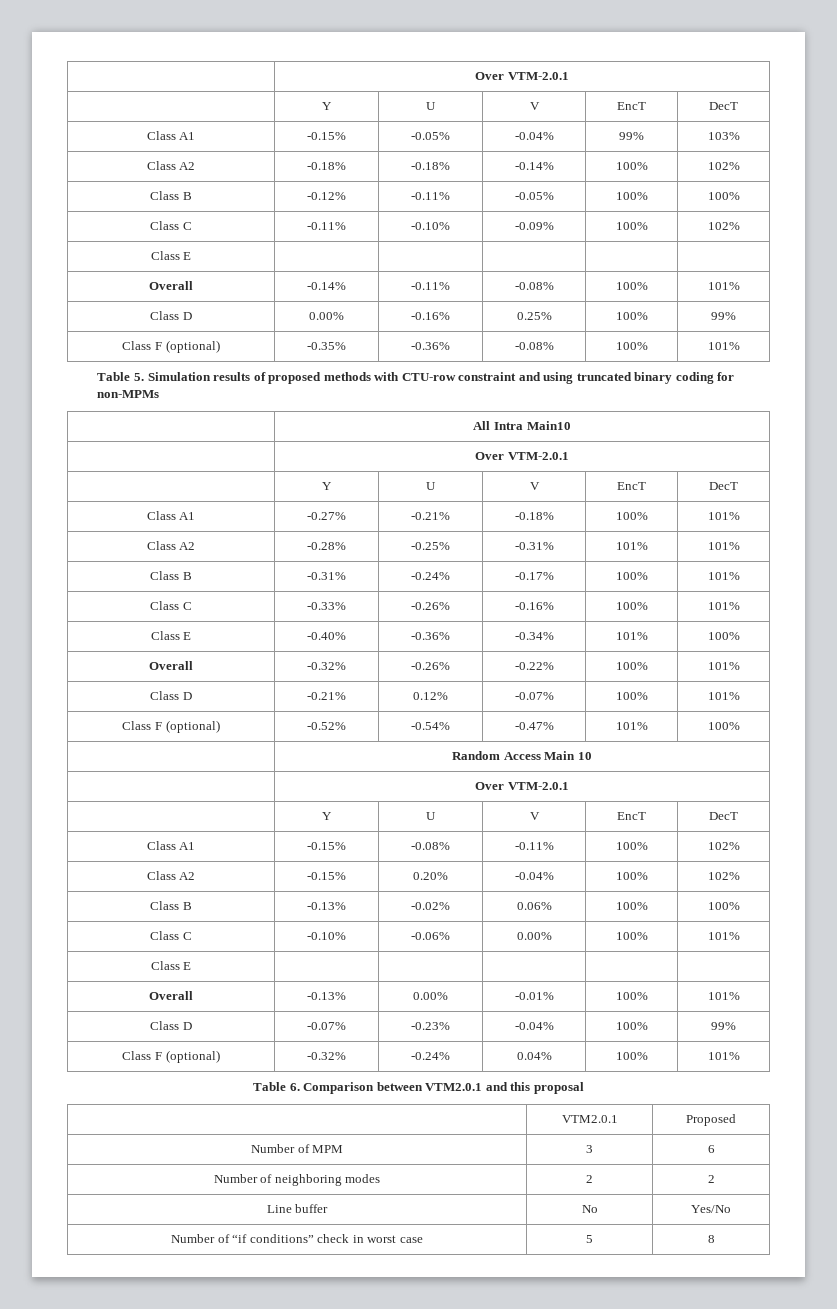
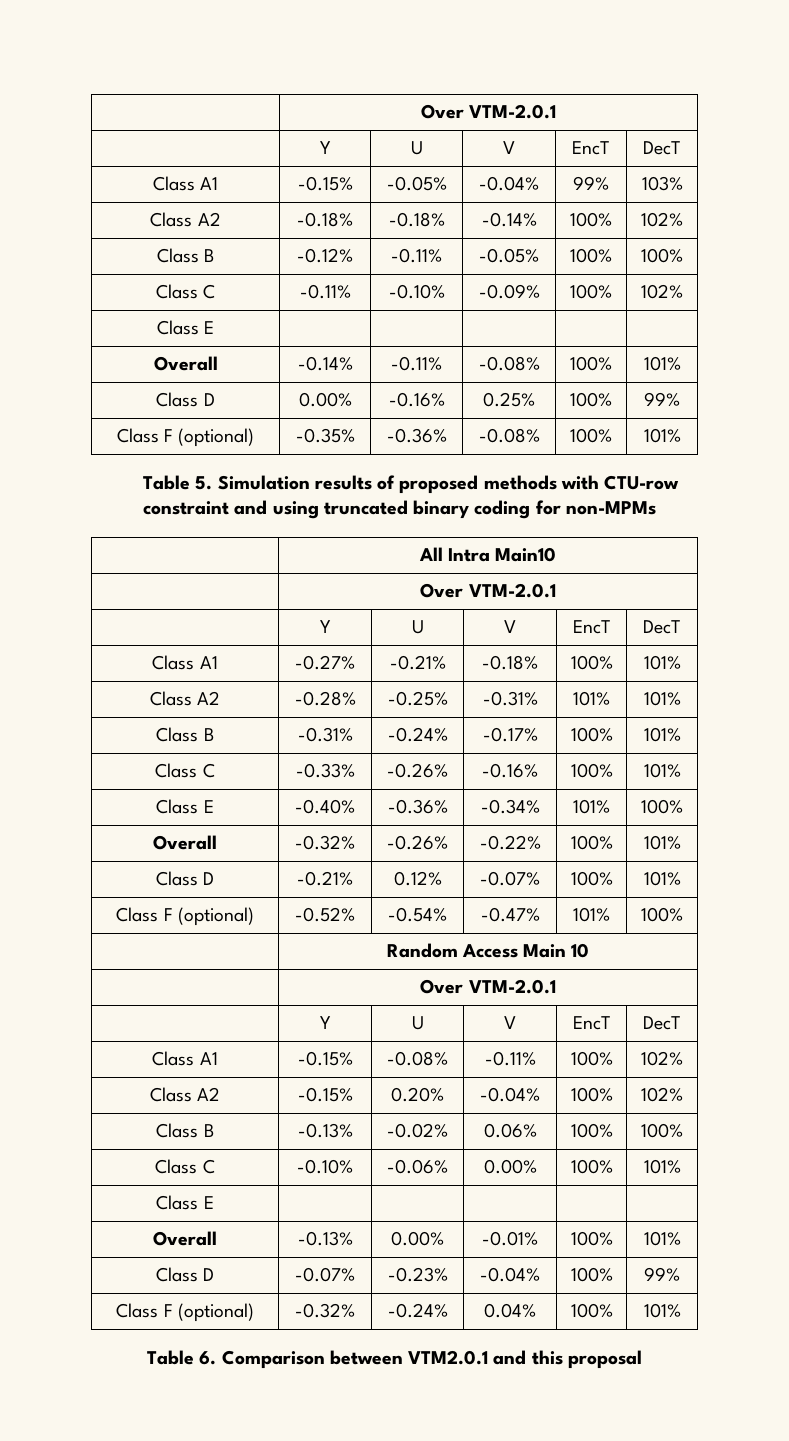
[561,1115,618,1123] [686,1114,736,1126] [250,1144,344,1153] [586,1145,593,1153] [707,1145,715,1153] [213,1174,381,1186] [586,1175,593,1183] [707,1175,715,1183] [266,1204,329,1213] [581,1205,598,1213] [691,1205,731,1213] [171,1234,423,1243] [586,1235,593,1243] [707,1235,715,1243] // | VTM2.0.1 | Proposed // Number of MPM | 3 | 6 // Number of neighboring modes | 2 | 2 // Line buffer | No | Yes/No // Number of “if conditions” check in worst case | 5 | 8 -> (642, 1359) none

